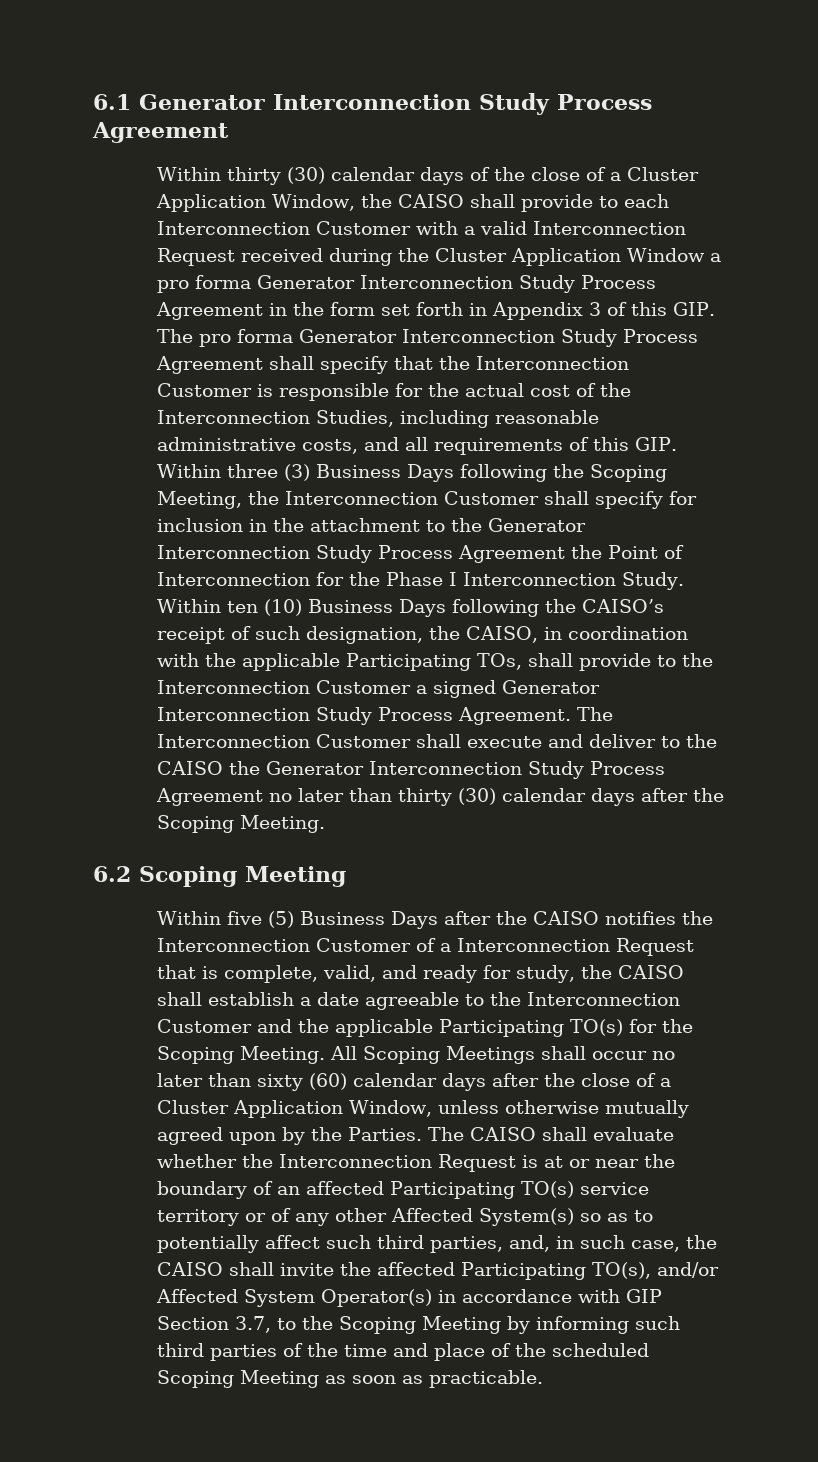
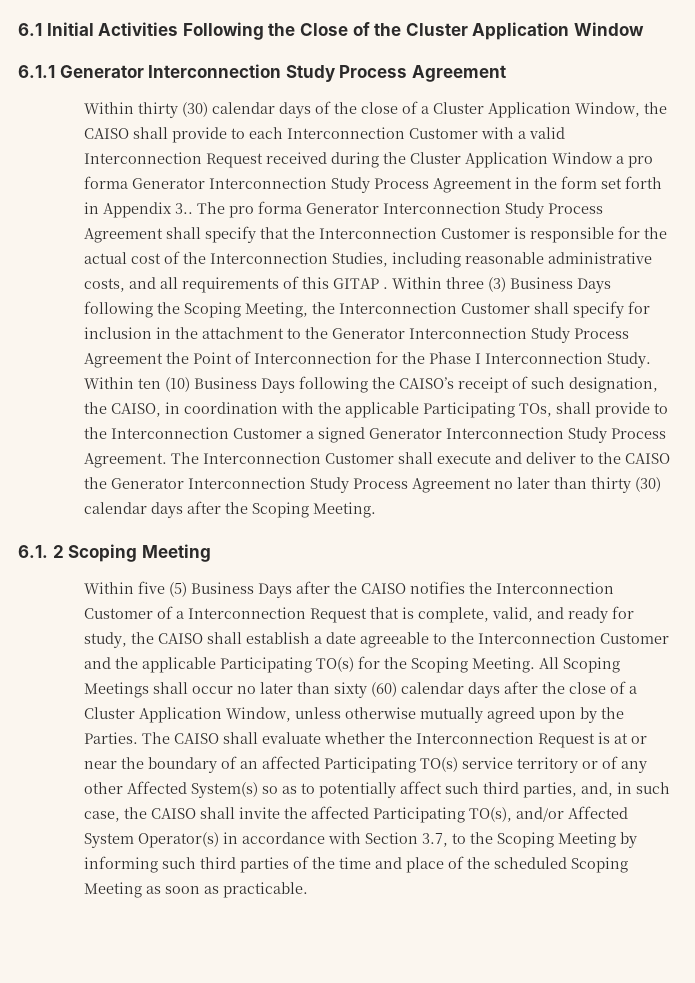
(131, 102) none -> [46,22,644,40] [18,65,55,78] Initial Activities Following the Close of the Cluster Application Window // 6.1.1
[589,302,716,316] 3 of this GIP. -> [174,203,193,214] 3..
[635,437,678,451] GIP. -> [332,278,388,289] GITAP .
[93,866,131,882] 6.2 -> [18,545,64,558] 6.1. 2
[626,1289,663,1303] GIP -> (361, 838) none

